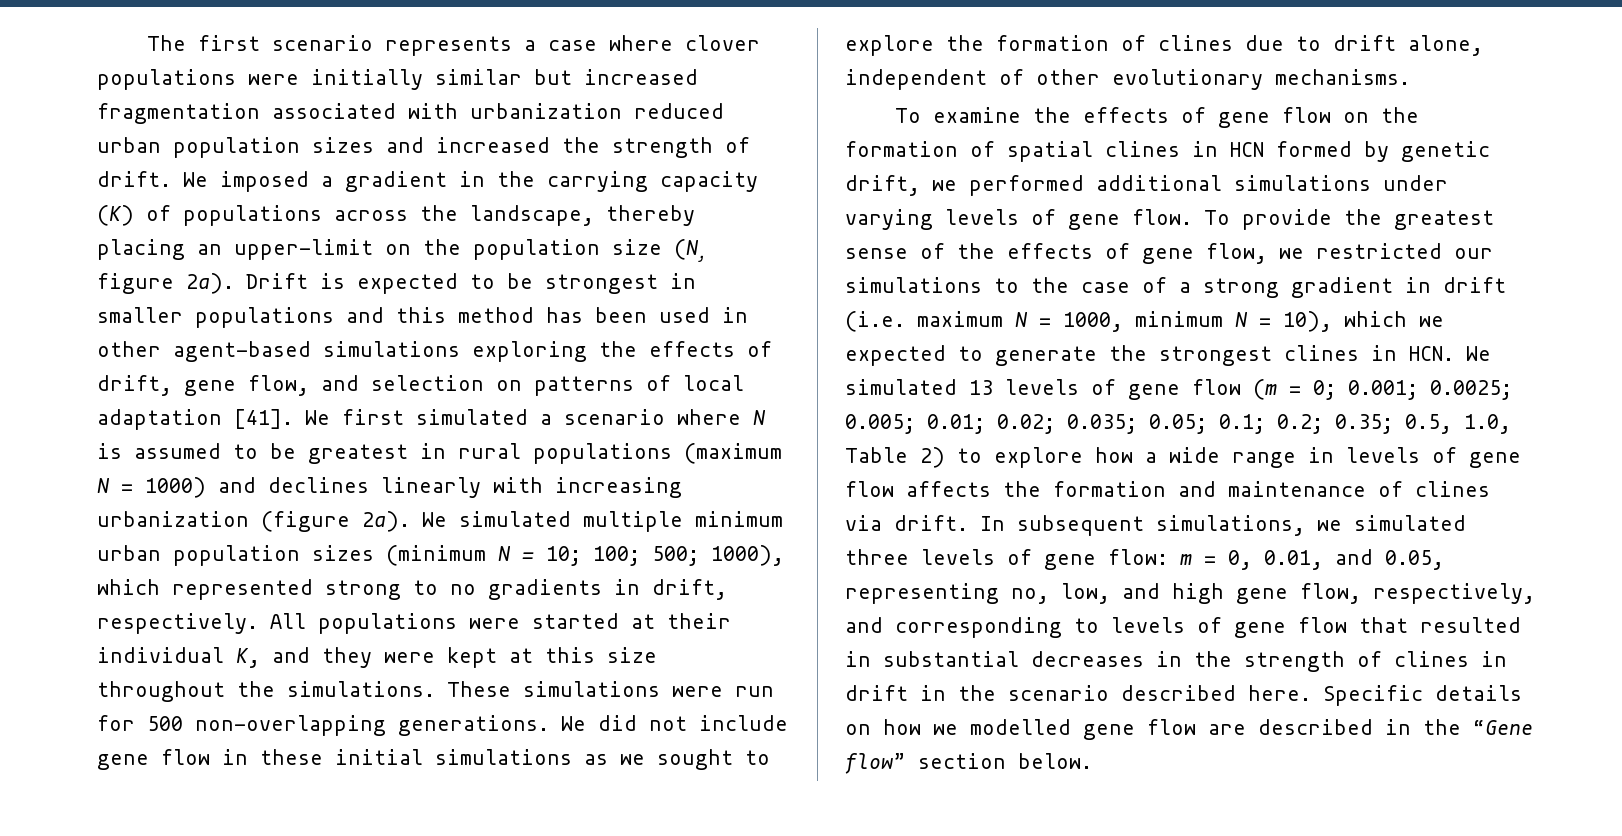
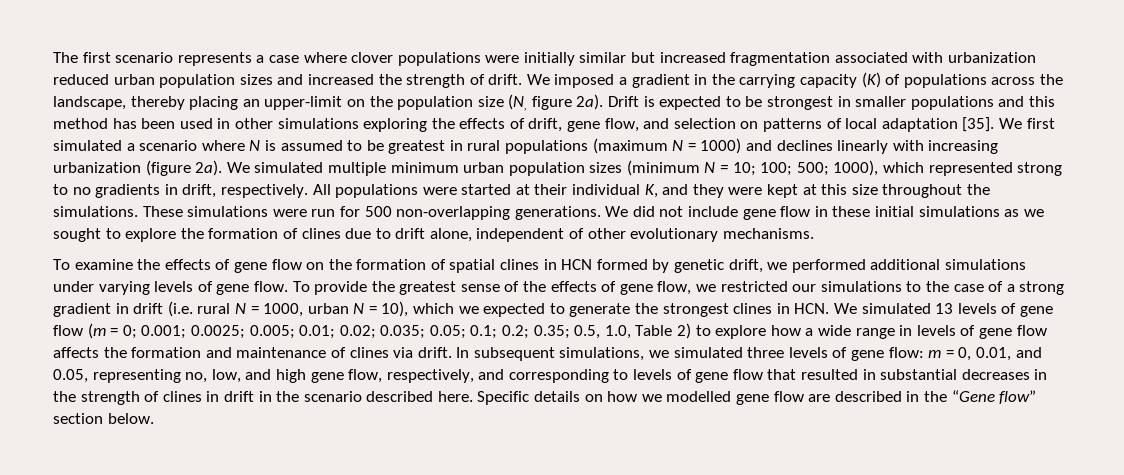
[173,341,311,362] agent-based -> (273, 123) none
[234,409,293,429] [41]. -> [962,117,995,132] [35].
[917,311,1003,327] maximum -> [197,303,231,314] rural
[1135,311,1223,327] minimum -> [307,303,349,314] urban

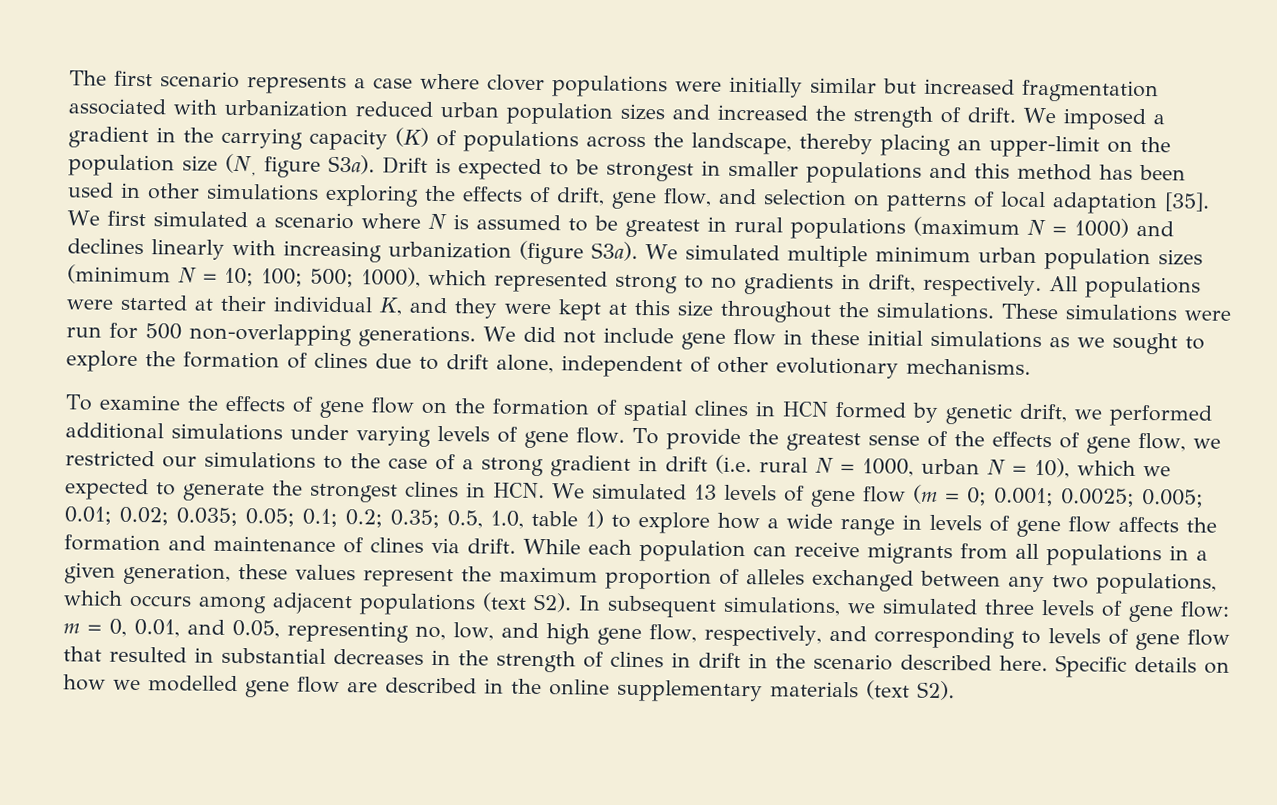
[576,94,604,110] 2a). -> [328,154,375,175] S3a).
[195,160,223,176] 2a). -> [591,241,638,261] S3a).
[635,323,692,339] Table 2) -> [531,509,604,529] table 1)
(452, 352) none -> [523,538,1208,567] [64,562,1217,595] [63,590,572,616] While each population can receive migrants from all populations in a given generation, these values represent the maximum proportion of alleles exchanged between any two populations, which occurs among adjacent populations (text S2).
[951,390,1037,404] [53,413,154,424] “Gene flow” section below. -> [549,679,955,703] online supplementary materials (text S2).

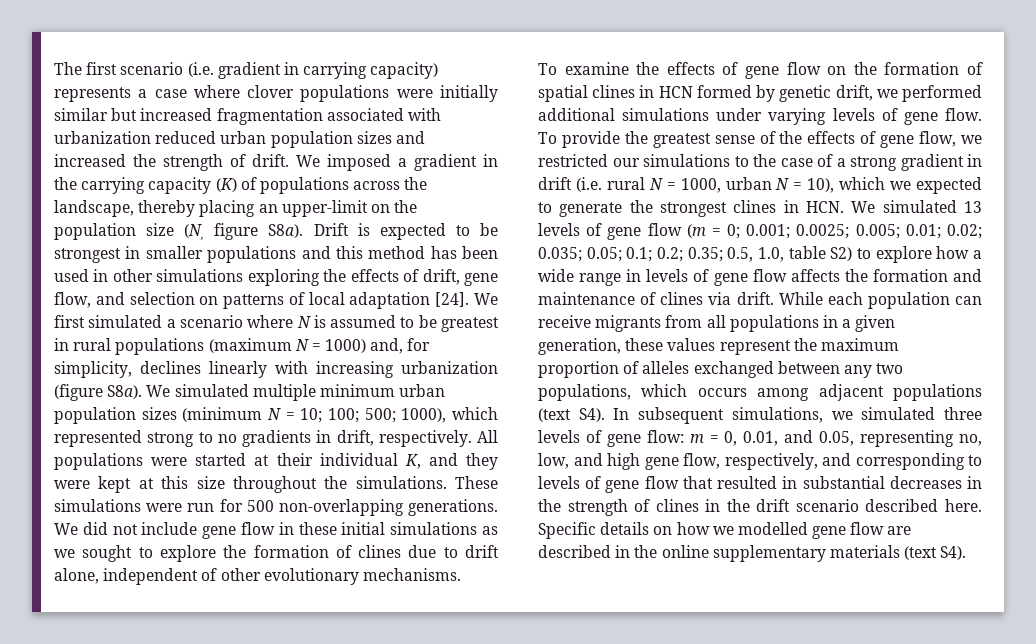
(240, 80) none -> [187,62,439,79] (i.e. gradient in carrying capacity)
[328,154,375,175] S3a). -> [268,224,304,238] S8a).
[1163,192,1210,212] [35]. -> [435,292,470,307] [24].
[1135,220,1174,237] and -> [370,338,431,354] [54,361,132,378] and, for simplicity,
[591,241,638,261] S3a). -> [107,385,143,399] S8a).
[585,509,604,529] 1) -> [830,247,853,261] S2)
[533,592,572,613] S2). -> [578,408,605,422] S4).
[698,652,806,669] drift in the -> [726,499,791,512] the drift
[917,680,955,701] S2). -> [940,546,967,560] S4).

